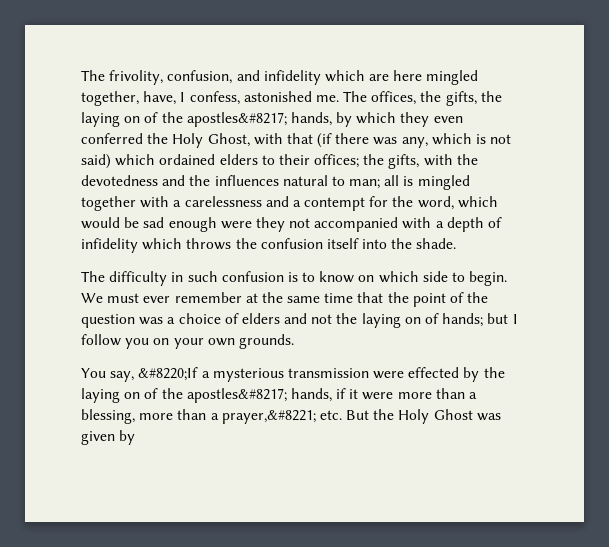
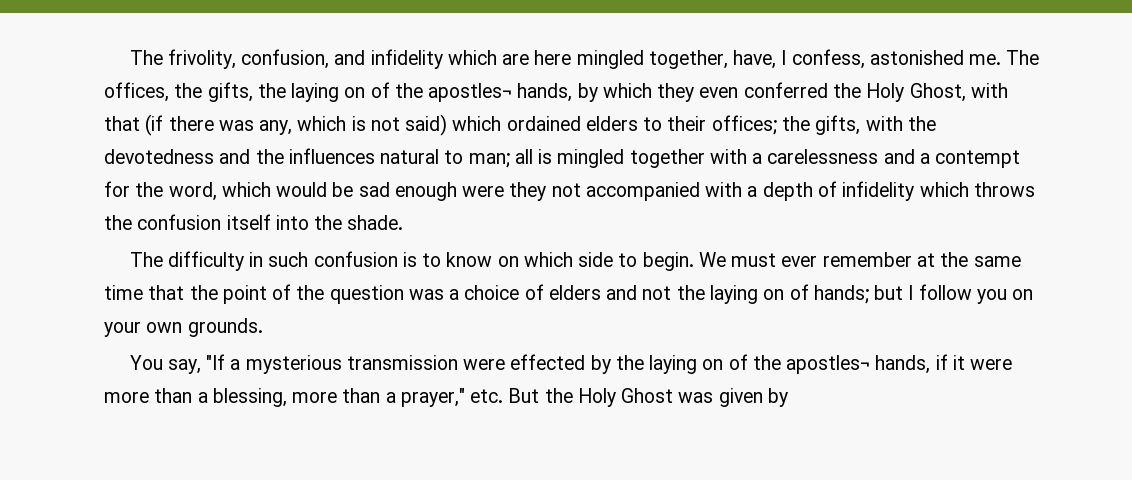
[186,112,287,127] apostles&#8217; -> [428,83,513,102] apostles¬
[138,367,199,381] &#8220;If -> [206,354,226,370] "If
[186,388,287,403] apostles&#8217; -> [786,355,871,374] apostles¬
[221,410,316,424] prayer,&#8221; -> [400,388,465,407] prayer,"

